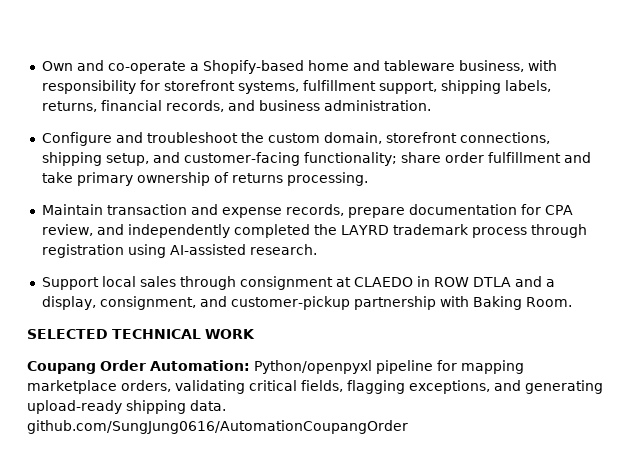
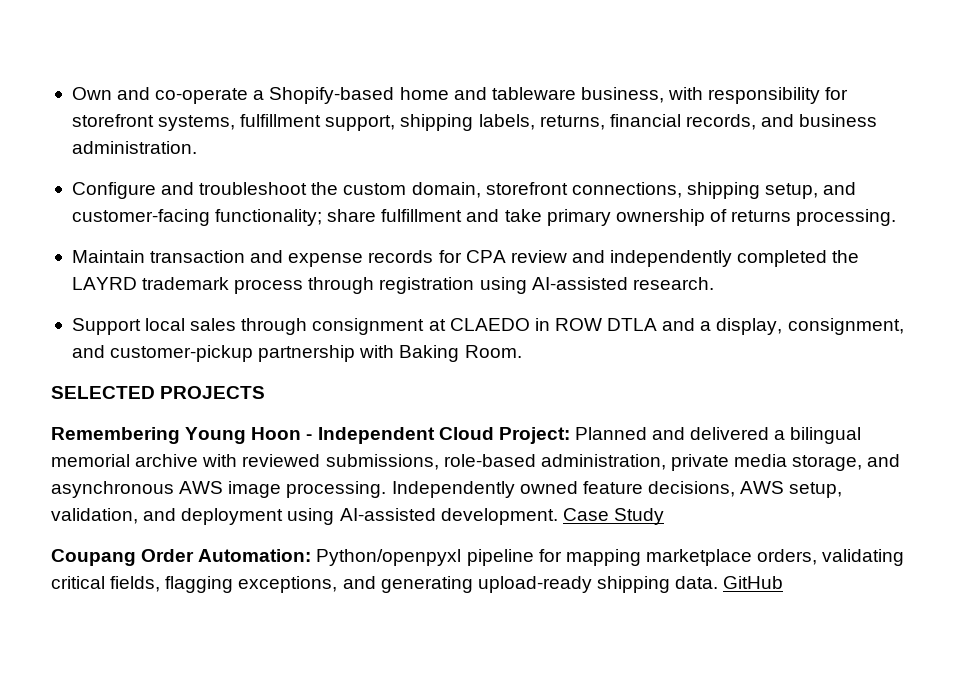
[444,152,484,163] order -> (377, 215) none
[285,204,517,218] records, prepare documentation -> [368,250,434,263] records
[41,224,93,236] review, -> [510,250,567,263] review
[112,329,255,339] TECHNICAL WORK -> [160,386,266,399] [51,427,862,444] [51,454,901,471] [51,481,843,498] [51,508,664,525] PROJECTS // Remembering Young Hoon - Independent Cloud Project: Planned and delivered a bilingual memorial archive with reviewed submissions, role-based administration, private media storage, and asynchronous AWS image processing. Independently owned feature decisions, AWS setup, validation, and deployment using AI-assisted development. Case Study
[27,420,408,434] github.com/SungJung0616/AutomationCoupangOrder -> [723,576,784,589] GitHub

